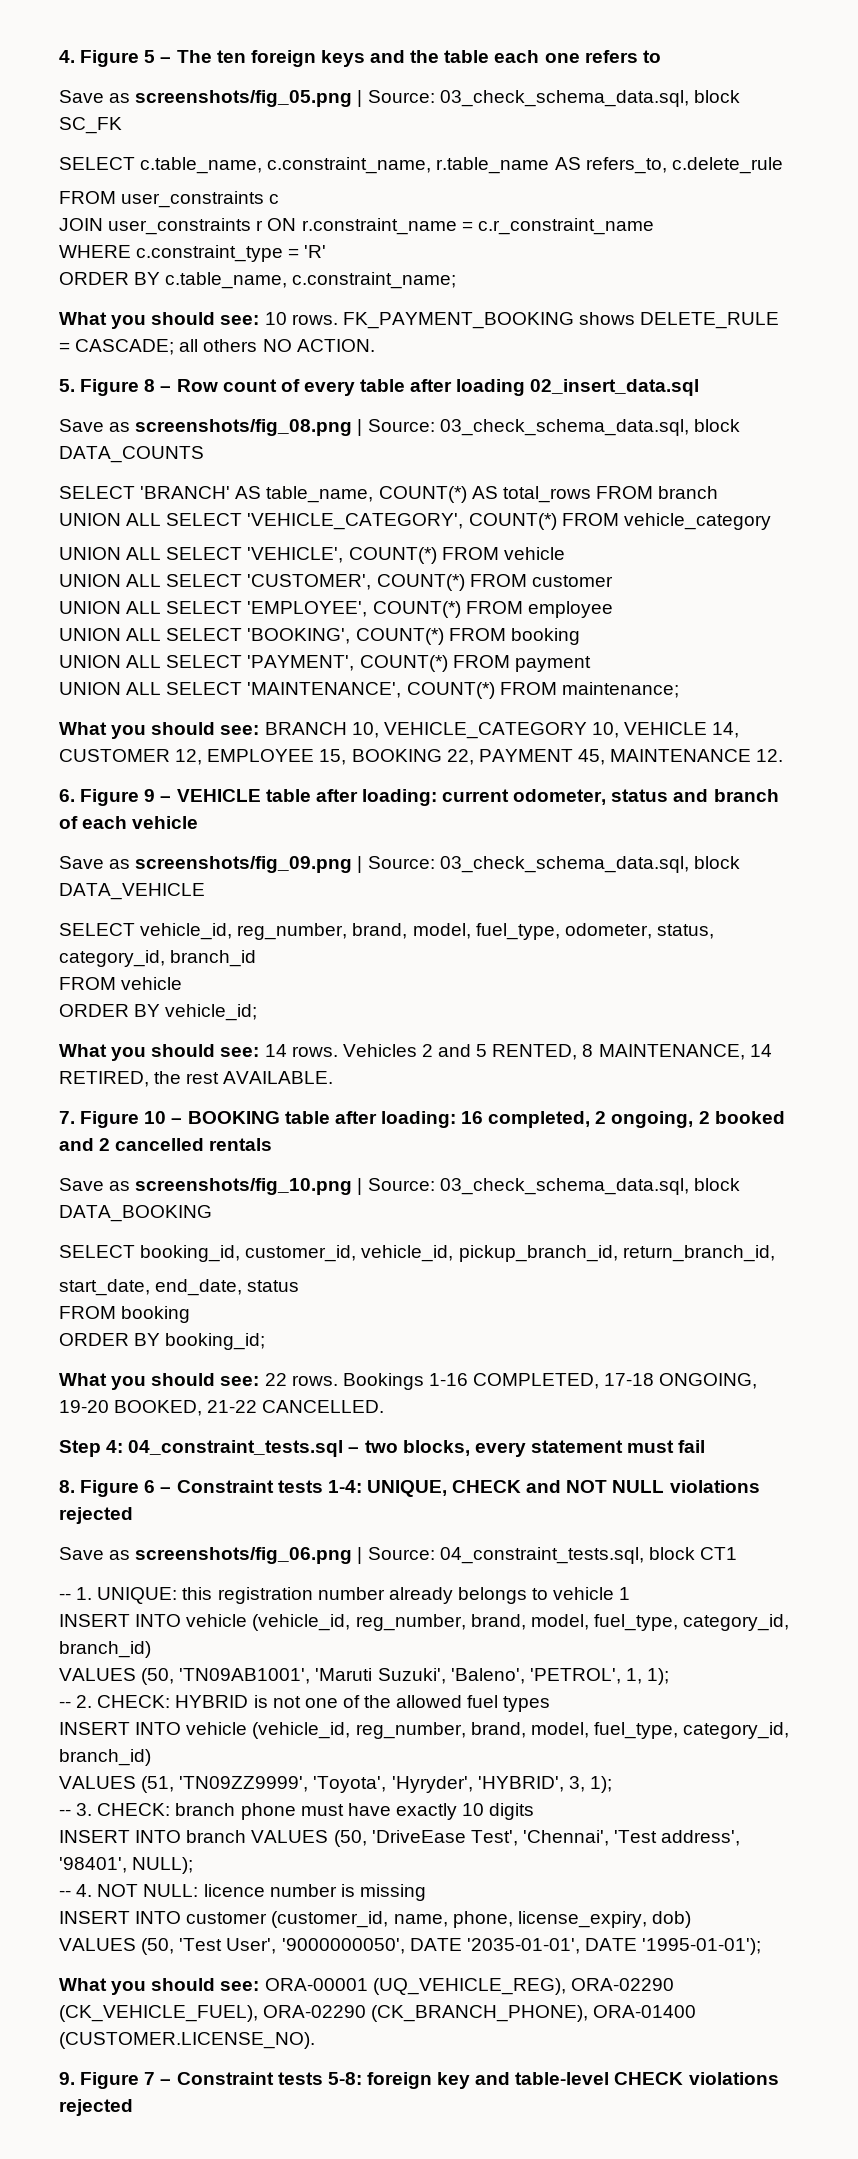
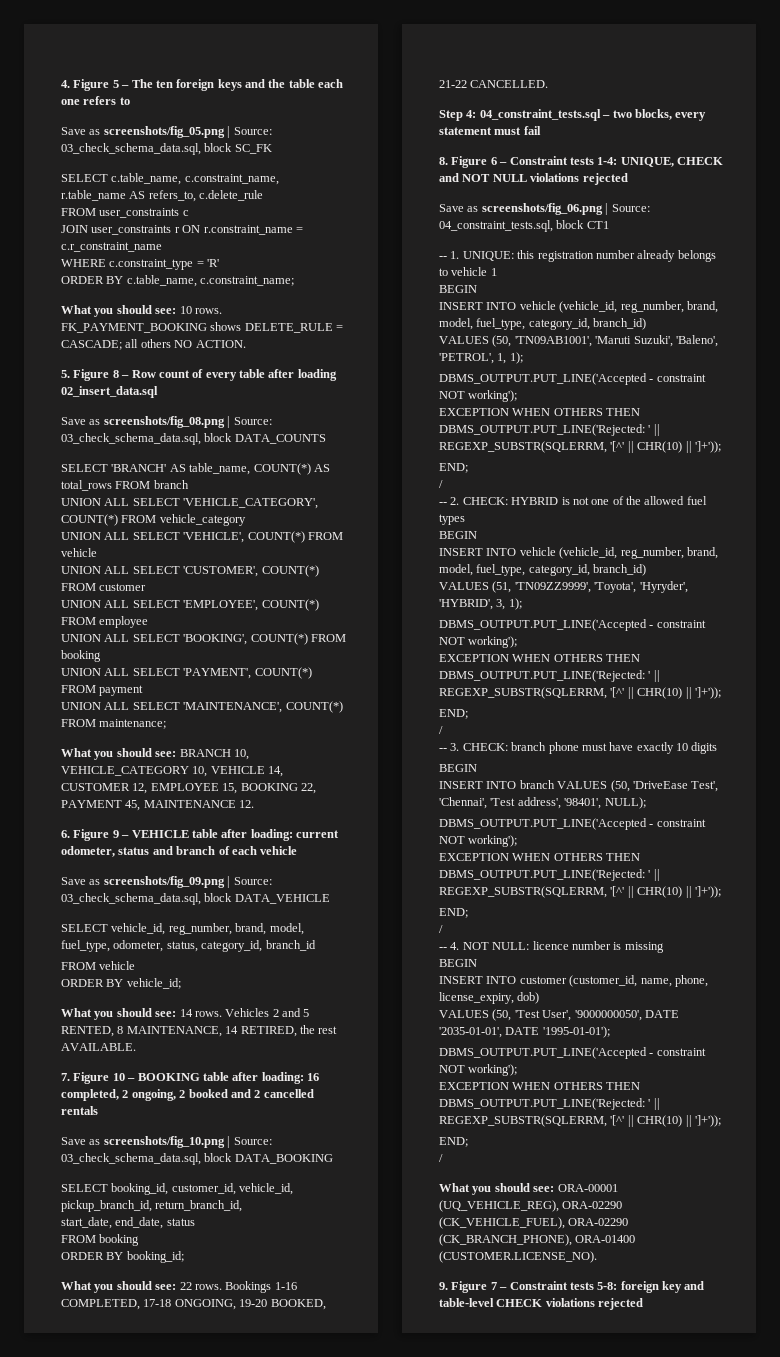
(631, 1593) none -> [439,285,477,293] // BEGIN
(670, 1676) none -> [439,373,706,385] [439,390,518,402] [439,408,641,416] [439,424,660,436] [439,441,721,453] [439,463,468,473] [439,480,443,488] // DBMS_OUTPUT.PUT_LINE('Accepted - constraint NOT working'); // EXCEPTION WHEN OTHERS THEN DBMS_OUTPUT.PUT_LINE('Rejected: ' || REGEXP_SUBSTR(SQLERRM, '[^' || CHR(10) || ']+')); // END; // /
(551, 1704) none -> [439,531,477,539] // BEGIN
(612, 1784) none -> [439,619,706,631] [439,636,518,648] [439,654,641,662] [439,670,660,682] [439,687,721,699] [439,709,468,719] [439,726,443,734] // DBMS_OUTPUT.PUT_LINE('Accepted - constraint NOT working'); // EXCEPTION WHEN OTHERS THEN DBMS_OUTPUT.PUT_LINE('Rejected: ' || REGEXP_SUBSTR(SQLERRM, '[^' || CHR(10) || ']+')); // END; // /
(535, 1811) none -> [439,764,477,772] // BEGIN
(194, 1865) none -> [439,818,706,830] [439,835,518,847] [439,853,641,861] [439,869,660,881] [439,886,721,898] [439,908,468,918] [439,925,443,933] // DBMS_OUTPUT.PUT_LINE('Accepted - constraint NOT working'); // EXCEPTION WHEN OTHERS THEN DBMS_OUTPUT.PUT_LINE('Rejected: ' || REGEXP_SUBSTR(SQLERRM, '[^' || CHR(10) || ']+')); // END; // /
(426, 1892) none -> [439,959,477,967] // BEGIN
(762, 1946) none -> [439,1047,706,1059] [439,1064,518,1076] [439,1082,641,1090] [439,1098,660,1110] [439,1115,721,1127] [439,1137,468,1147] [439,1154,443,1162] // DBMS_OUTPUT.PUT_LINE('Accepted - constraint NOT working'); // EXCEPTION WHEN OTHERS THEN DBMS_OUTPUT.PUT_LINE('Rejected: ' || REGEXP_SUBSTR(SQLERRM, '[^' || CHR(10) || ']+')); // END; // /

